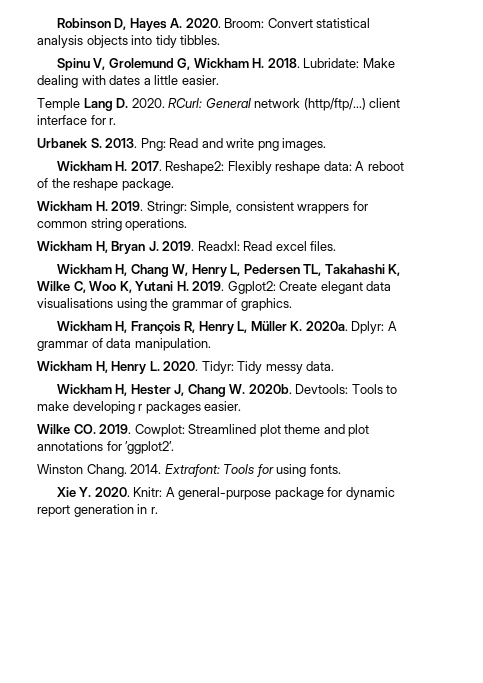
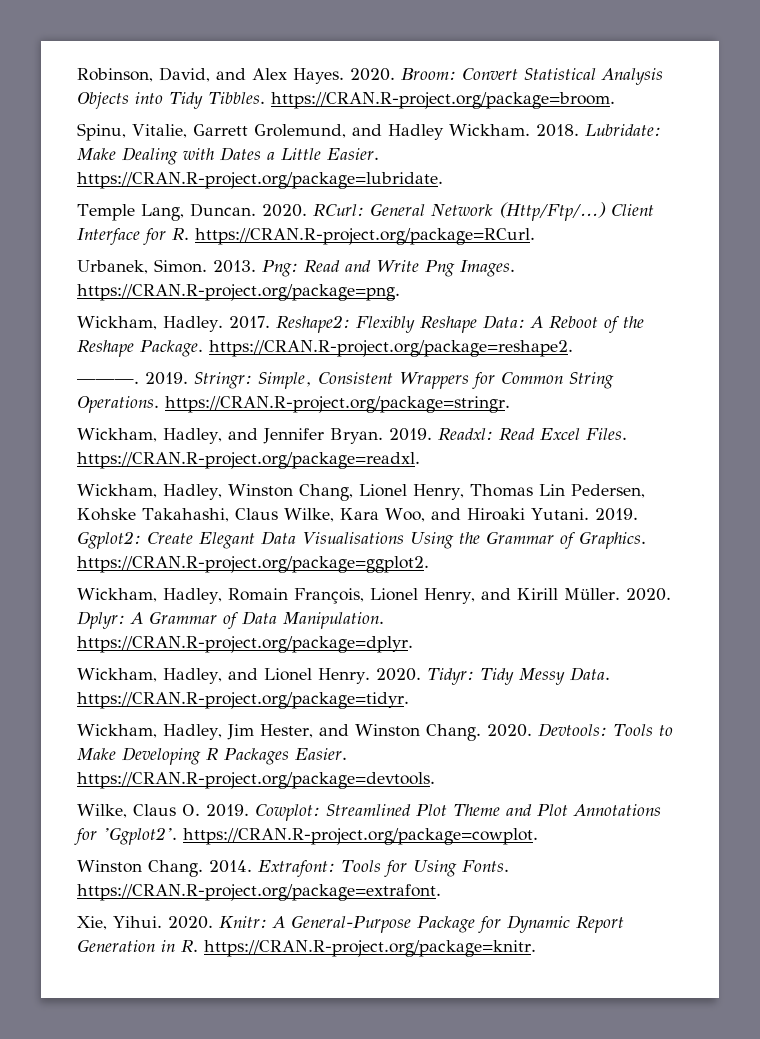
[56,18,371,31] [37,35,221,48] [56,58,395,71] [37,75,219,88] Robinson D, Hayes A. 2020. Broom: Convert statistical analysis objects into tidy tibbles. // Spinu V, Grolemund G, Wickham H. 2018. Lubridate: Make dealing with dates a little easier. -> [77,67,663,85] [77,92,615,109] [77,123,661,141] [77,147,379,165] [77,172,443,189] Robinson, David, and Alex Hayes. 2020. Broom: Convert Statistical Analysis Objects into Tidy Tibbles. https://CRAN.R-project.org/package=broom. // Spinu, Vitalie, Garrett Grolemund, and Hadley Wickham. 2018. Lubridate: Make Dealing with Dates a Little Easier. https://CRAN.R-project.org/package=lubridate.
[83,98,129,111] Lang D. -> [140,203,256,221] Lang, Duncan.
[254,98,401,111] [37,115,117,125] [37,138,327,151] [56,161,404,174] [37,178,174,191] [37,201,368,214] [37,218,188,231] [37,241,337,254] [56,264,401,277] [37,281,392,294] [37,298,292,311] [56,321,398,334] [37,338,211,351] [37,361,335,374] [56,384,398,397] [37,401,242,414] [37,424,370,437] [37,441,175,454] network (http/ftp/...) client interface for r. // Urbanek S. 2013. Png: Read and write png images. // Wickham H. 2017. Reshape2: Flexibly reshape data: A reboot of the reshape package. // Wickham H. 2019. Stringr: Simple, consistent wrappers for common string operations. // Wickham H, Bryan J. 2019. Readxl: Read excel files. // Wickham H, Chang W, Henry L, Pedersen TL, Takahashi K, Wilke C, Woo K, Yutani H. 2019. Ggplot2: Create elegant data visualisations using the grammar of graphics. // Wickham H, François R, Henry L, Müller K. 2020a. Dplyr: A grammar of data manipulation. // Wickham H, Henry L. 2020. Tidyr: Tidy messy data. // Wickham H, Hester J, Chang W. 2020b. Devtools: Tools to make developing r packages easier. // Wilke CO. 2019. Cowplot: Streamlined plot theme and plot annotations for ’ggplot2’. -> [430,202,654,221] [77,228,535,245] [77,259,515,277] [77,284,400,301] [77,315,644,333] [77,340,573,357] [77,372,614,389] [77,396,510,413] [77,428,627,444] [77,452,420,469] [77,484,645,501] [77,508,638,522] [77,531,646,549] [77,556,429,573] [77,588,671,604] [77,611,384,629] [77,636,413,653] [77,667,610,685] [77,692,409,709] [77,723,673,741] [77,747,347,765] [77,772,435,789] [77,804,661,821] [74,827,538,845] Network (Http/Ftp/...) Client Interface for R. https://CRAN.R-project.org/package=RCurl. // Urbanek, Simon. 2013. Png: Read and Write Png Images. https://CRAN.R-project.org/package=png. // Wickham, Hadley. 2017. Reshape2: Flexibly Reshape Data: A Reboot of the Reshape Package. https://CRAN.R-project.org/package=reshape2. // ———. 2019. Stringr: Simple, Consistent Wrappers for Common String Operations. https://CRAN.R-project.org/package=stringr. // Wickham, Hadley, and Jennifer Bryan. 2019. Readxl: Read Excel Files. https://CRAN.R-project.org/package=readxl. // Wickham, Hadley, Winston Chang, Lionel Henry, Thomas Lin Pedersen, Kohske Takahashi, Claus Wilke, Kara Woo, and Hiroaki Yutani. 2019. Ggplot2: Create Elegant Data Visualisations Using the Grammar of Graphics. https://CRAN.R-project.org/package=ggplot2. // Wickham, Hadley, Romain François, Lionel Henry, and Kirill Müller. 2020. Dplyr: A Grammar of Data Manipulation. https://CRAN.R-project.org/package=dplyr. // Wickham, Hadley, and Lionel Henry. 2020. Tidyr: Tidy Messy Data. https://CRAN.R-project.org/package=tidyr. // Wickham, Hadley, Jim Hester, and Winston Chang. 2020. Devtools: Tools to Make Developing R Packages Easier. https://CRAN.R-project.org/package=devtools. // Wilke, Claus O. 2019. Cowplot: Streamlined Plot Theme and Plot Annotations for ’Ggplot2’. https://CRAN.R-project.org/package=cowplot.
[276,464,341,477] [56,487,395,500] [37,504,158,517] using fonts. // Xie Y. 2020. Knitr: A general-purpose package for dynamic report generation in r. -> [412,860,509,877] [77,884,441,901] [77,915,624,933] [77,939,536,957] Using Fonts. https://CRAN.R-project.org/package=extrafont. // Xie, Yihui. 2020. Knitr: A General-Purpose Package for Dynamic Report Generation in R. https://CRAN.R-project.org/package=knitr.

